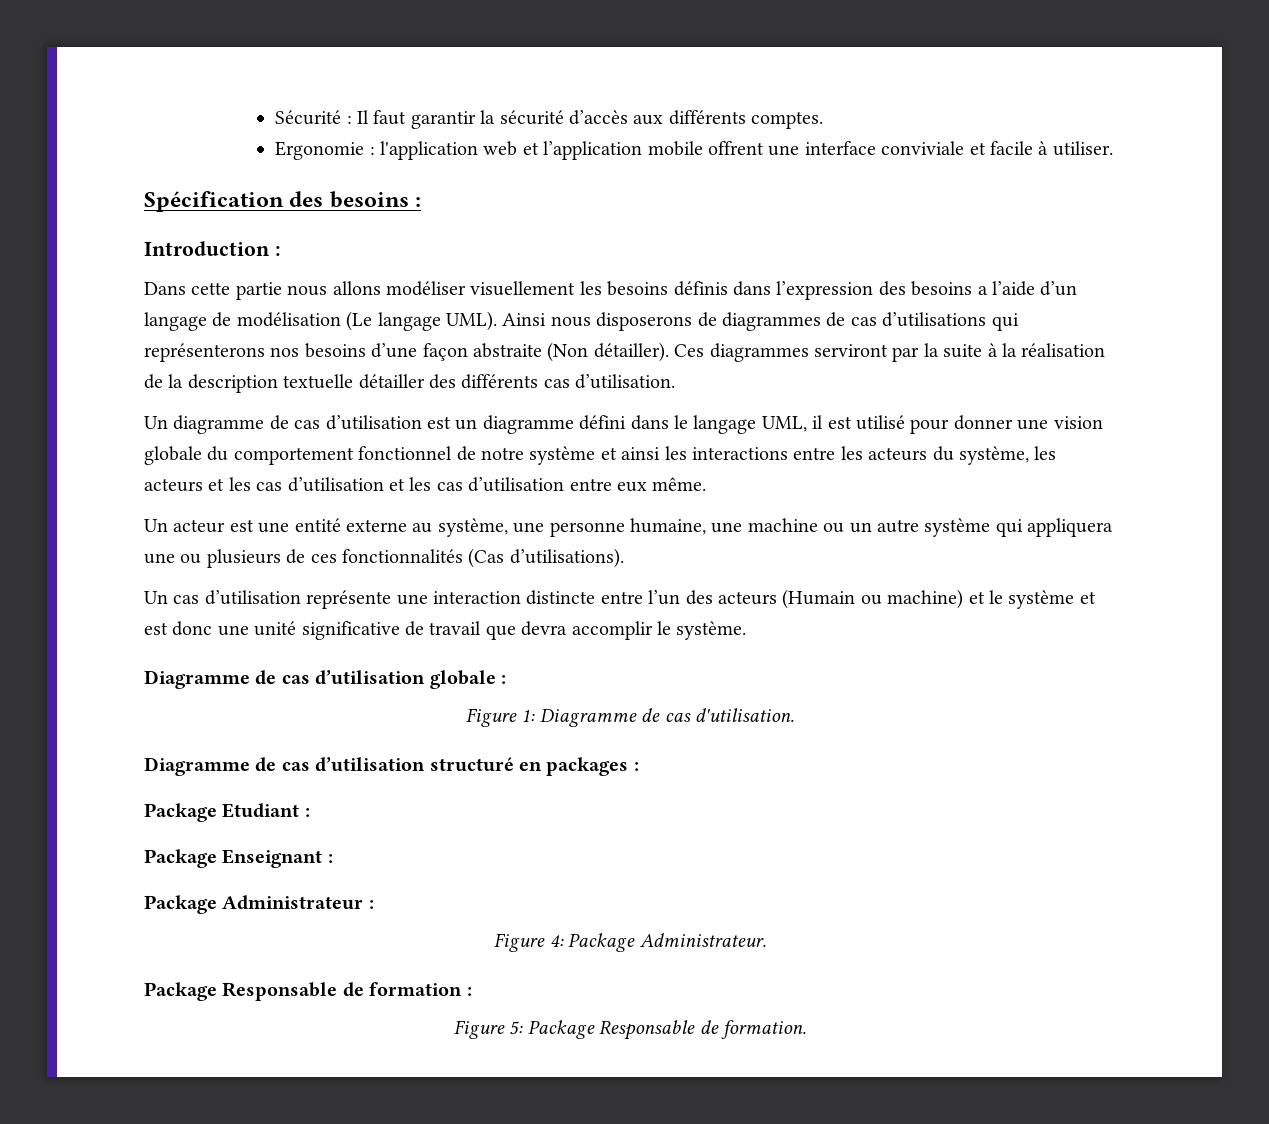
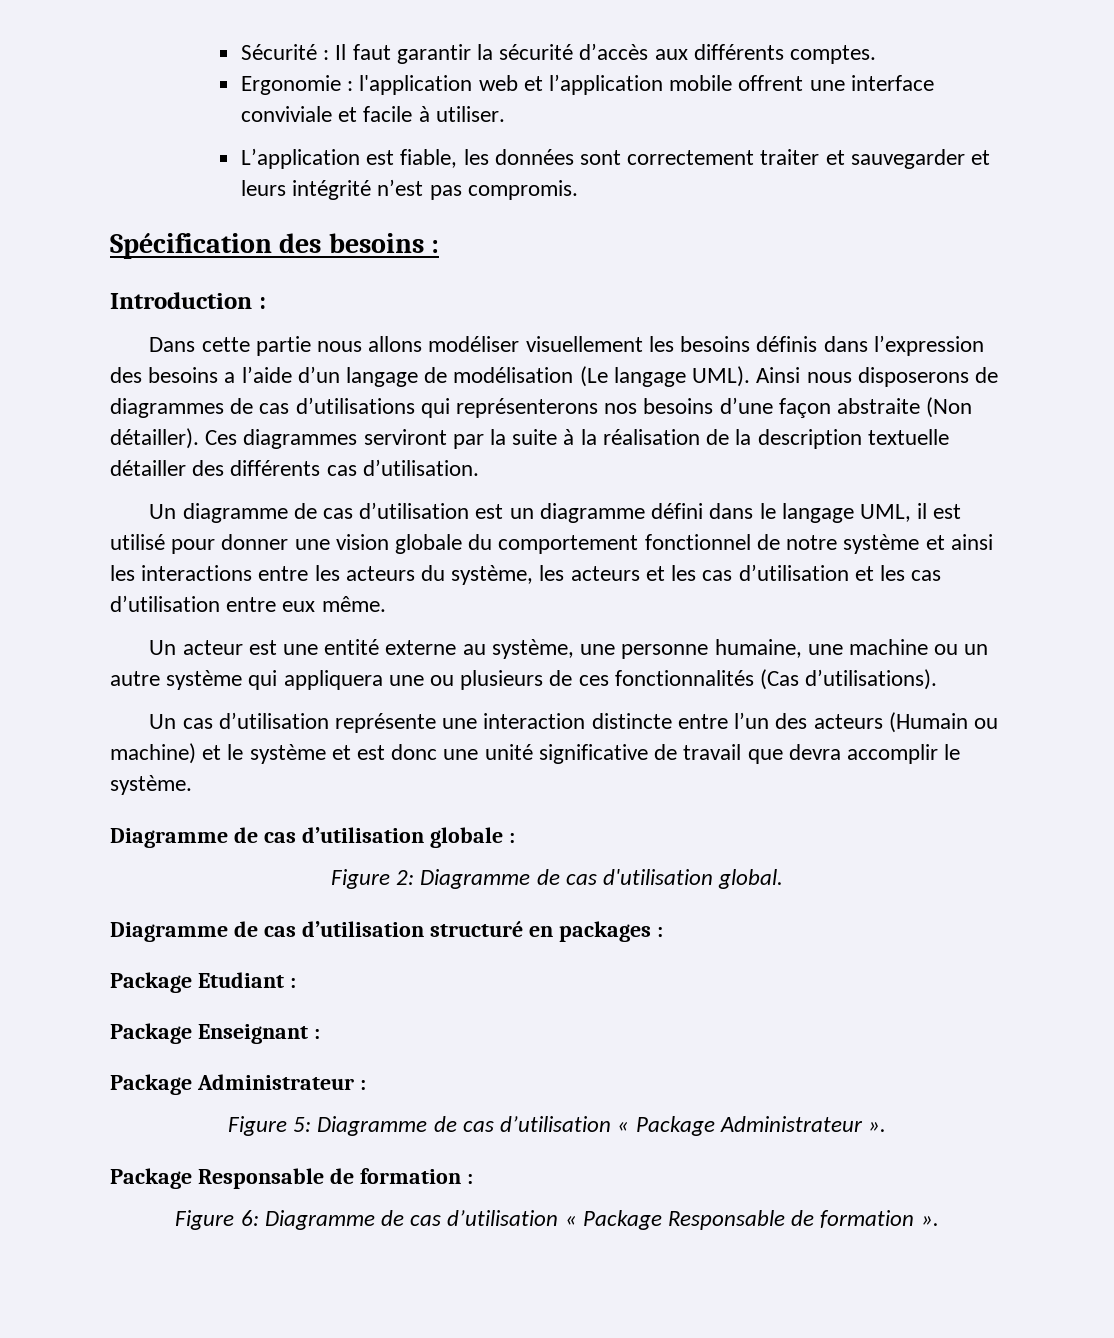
(1113, 148) none -> [240,148,991,169] [240,179,578,200] // L’application est fiable, les données sont correctement traiter et sauvegarder et leurs intégrité n’est pas compromis.
[521,708,794,727] 1: Diagramme de cas d'utilisation. -> [396,869,784,889] 2: Diagramme de cas d'utilisation global.
[549,933,766,952] 4: Package Administrateur. -> [293,1116,886,1136] 5: Diagramme de cas d’utilisation « Package Administrateur ».
[509,1020,806,1040] 5: Package Responsable de formation. -> [240,1210,939,1230] 6: Diagramme de cas d’utilisation « Package Responsable de formation ».

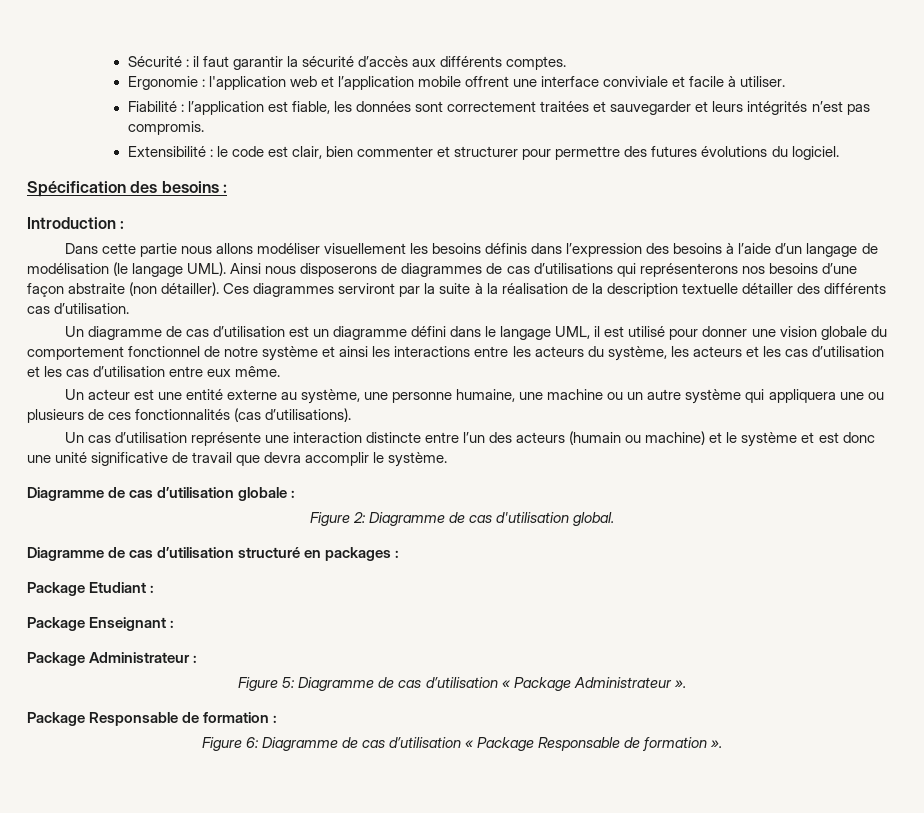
[335,44,347,60] Il -> [192,56,199,67] il
[240,148,360,169] L’application -> [127,101,264,115] Fiabilité : l’application
[760,149,820,165] traiter -> [540,101,590,112] traitées
[292,180,372,200] intégrité -> [747,101,808,115] intégrités
(578, 190) none -> [127,146,839,160] // Extensibilité : le code est clair, bien commenter et structurer pour permettre des futures évolutions du logiciel.
[224,372,236,383] a -> [726,243,735,254] à
[579,366,608,387] (Le -> [113,262,129,276] (le
[926,397,973,418] (Non -> [129,282,158,296] (non
[760,669,800,690] (Cas -> [234,408,262,422] (cas
[888,712,968,733] (Humain -> [569,431,622,445] (humain

